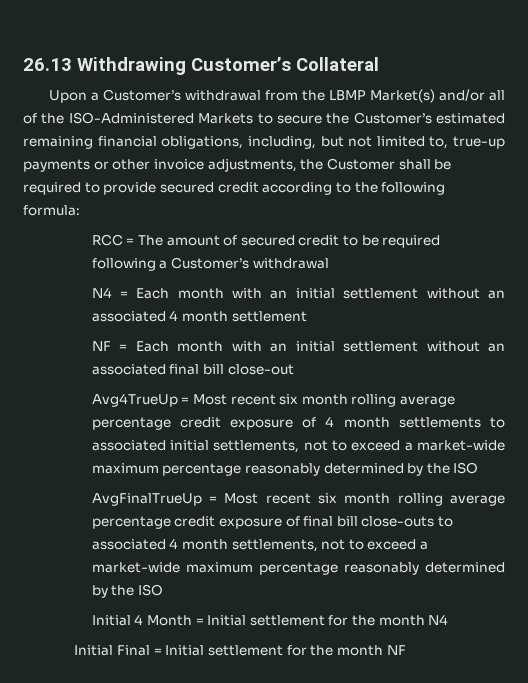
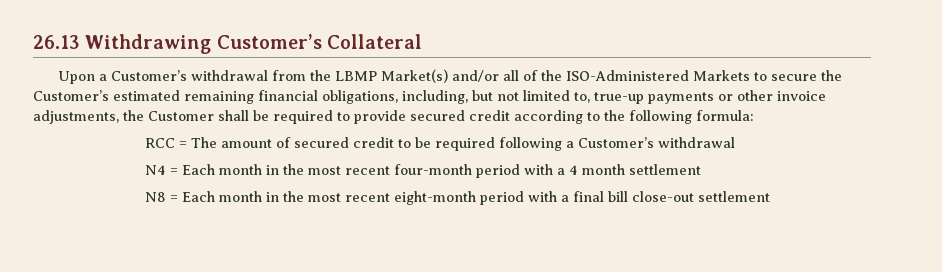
[232,288,505,299] [91,311,166,322] with an initial settlement without an associated -> [265,164,565,178] in the most recent four-month period with a
[91,341,505,352] [91,364,294,375] [91,393,456,407] [91,416,506,430] [91,440,505,453] [91,462,479,476] [91,493,505,506] [91,516,454,529] [91,538,429,552] [91,562,505,575] [91,584,163,598] [91,614,449,626] [74,645,406,656] NF = Each month with an initial settlement without an associated final bill close-out // Avg4TrueUp = Most recent six month rolling average percentage credit exposure of 4 month settlements to associated initial settlements, not to exceed a market-wide maximum percentage reasonably determined by the ISO // AvgFinalTrueUp = Most recent six month rolling average percentage credit exposure of final bill close-outs to associated 4 month settlements, not to exceed a market-wide maximum percentage reasonably determined by the ISO // Initial 4 Month = Initial settlement for the month N4 // Initial Final = Initial settlement for the month NF -> [144,191,770,205] N8 = Each month in the most recent eight-month period with a final bill close-out settlement

